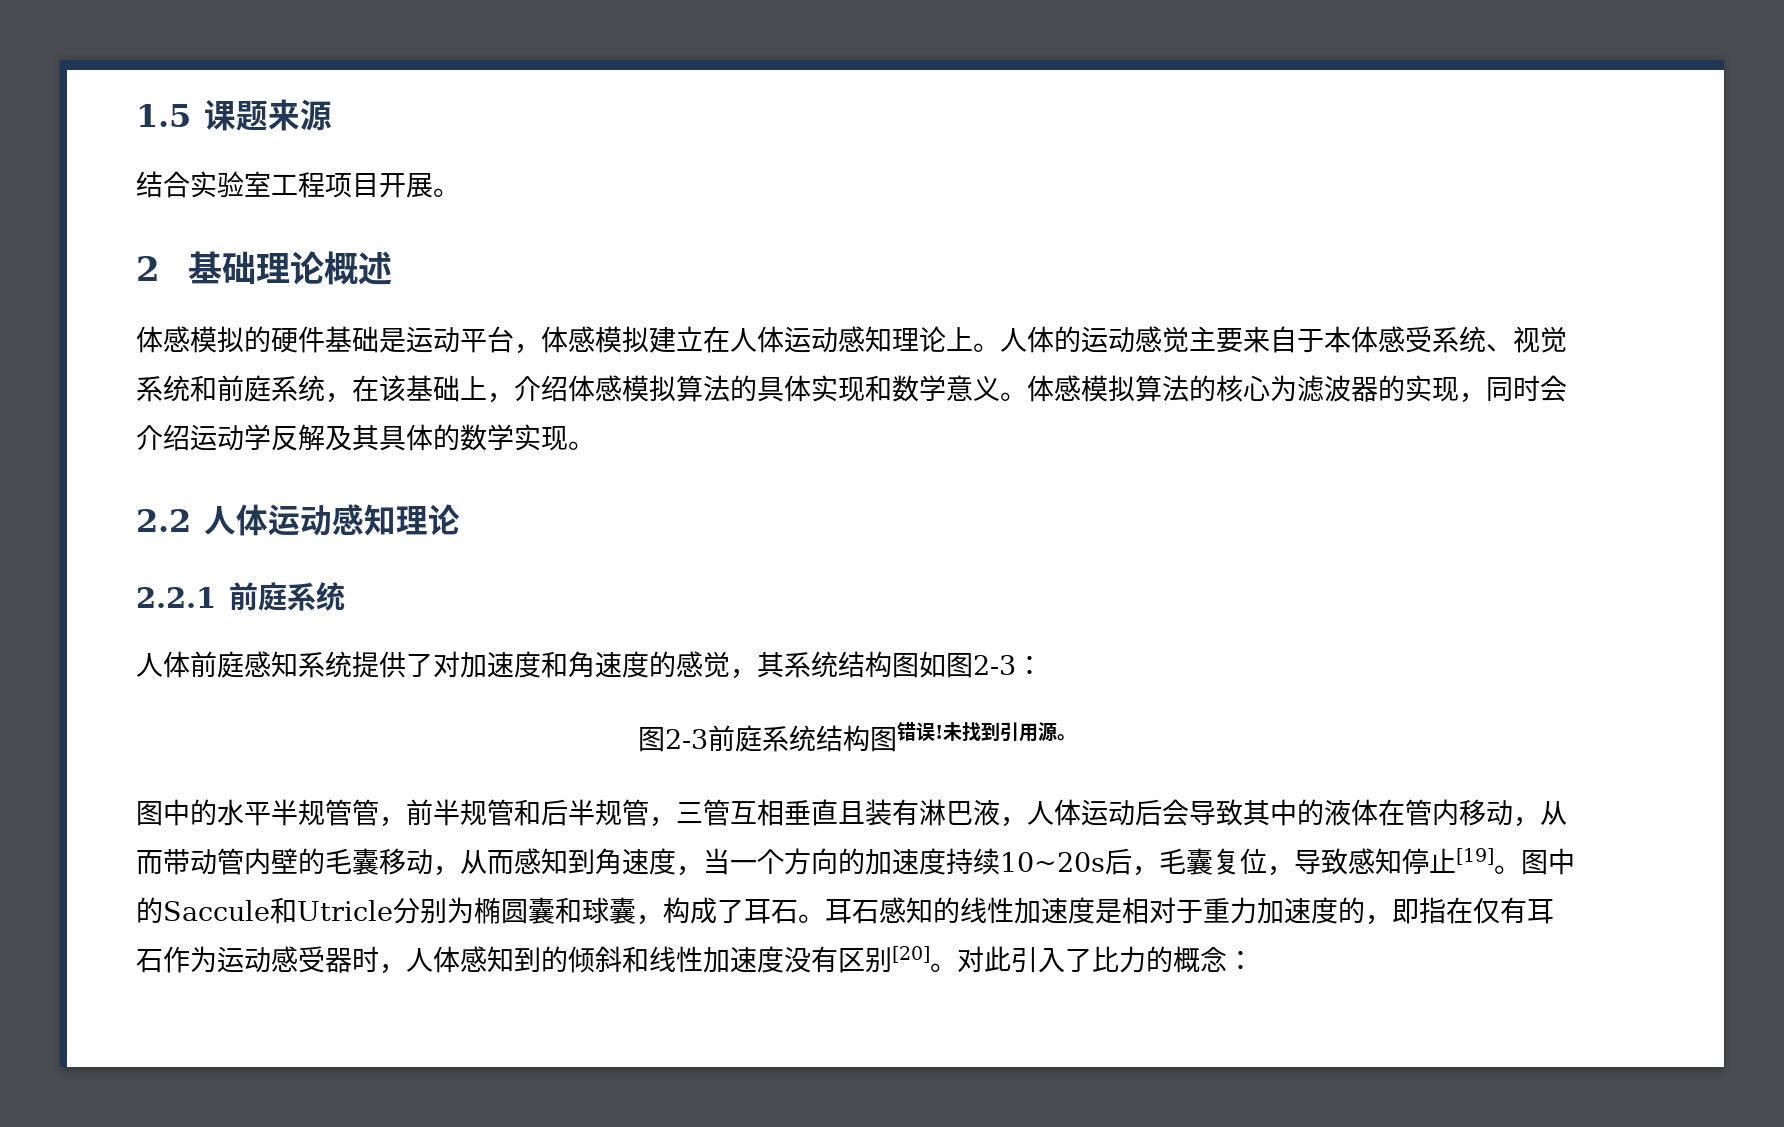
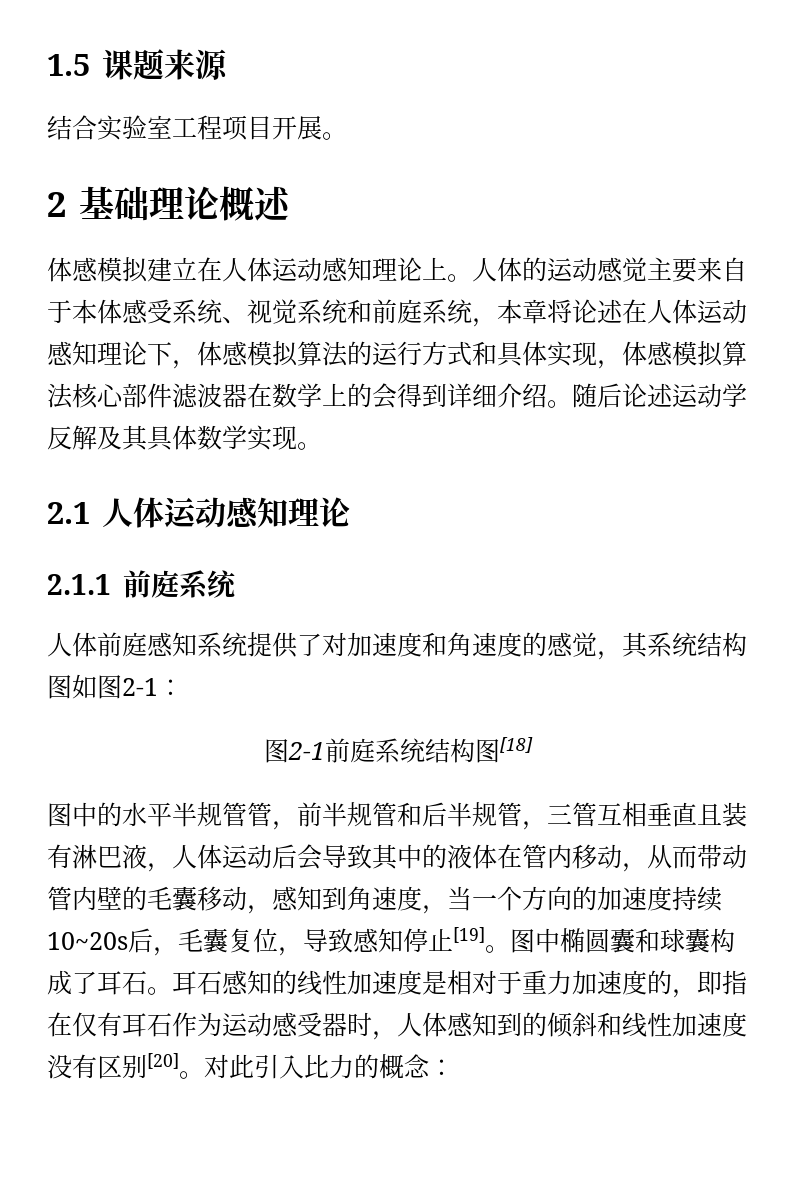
[244,326,649,354] 的硬件基础是运动平台，体感模拟 -> (148, 270) none
[352,375,1567,403] [136,424,190,451] 在该基础上，介绍体感模拟算法的具体实现和数学意义。体感模拟算法的核心为滤波器的实现，同时会介绍 -> [497,299,747,324] [47,341,747,369] [47,383,673,409] 本章将论述在人体运动感知理论下，体感模拟算法的运行方式和具体实现，体感模拟算法核心部件滤波器在数学上的会得到详细介绍。随后论述
[433,424,460,450] 的 -> (197, 437) none
[136,509,191,532] 2.2 -> [47,502,90,524] 2.1
[136,587,216,608] 2.2.1 -> [47,574,111,595] 2.1.1
[973,655,1016,675] 2-3 -> [122,678,158,696] 2-1
[664,729,708,749] 2-3 -> [287,742,325,760] 2-1
[896,722,1076,742] 错误!未找到引用源。 -> [499,737,533,753] [18]
[460,850,514,875] 从而 -> (272, 909) none
[136,897,474,924] 的Saccule和Utricle分别为 -> (560, 940) none
[636,915,663,925] ， -> (710, 940) none
[1065,948,1092,972] 了 -> (304, 1067) none

